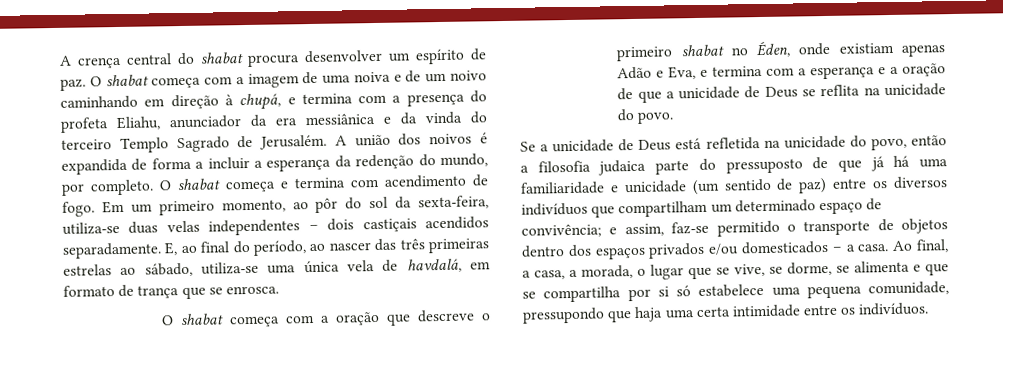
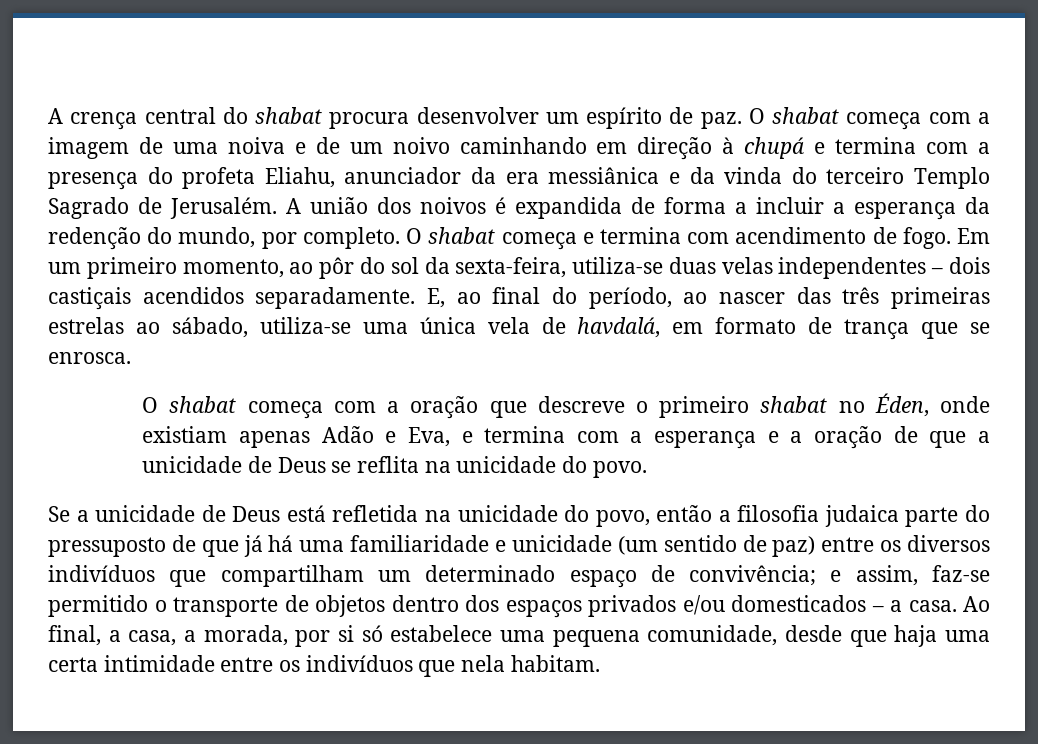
[239,93,282,111] chupá, -> [744,137,806,159] chupá
[637,260,949,280] [522,286,622,303] o lugar que se vive, se dorme, se alimenta e que se compartilha -> (288, 635) none
[522,307,605,324] pressupondo -> [785,625,842,642] desde
[858,302,930,316] indivíduos. -> [305,655,600,677] indivíduos que nela habitam.

